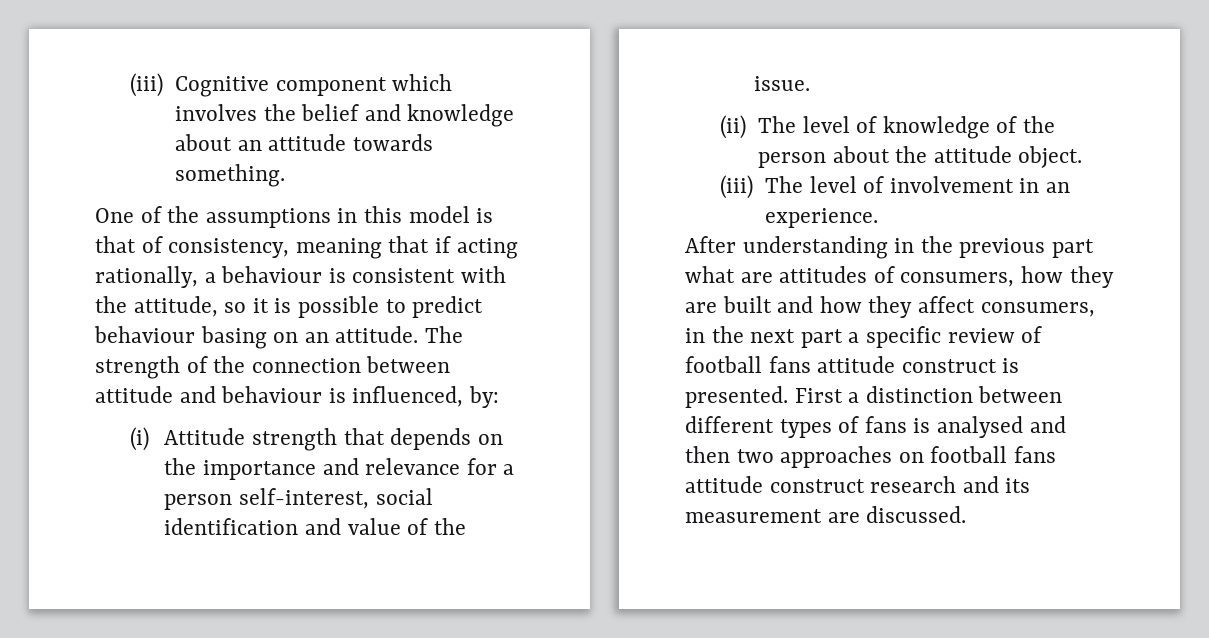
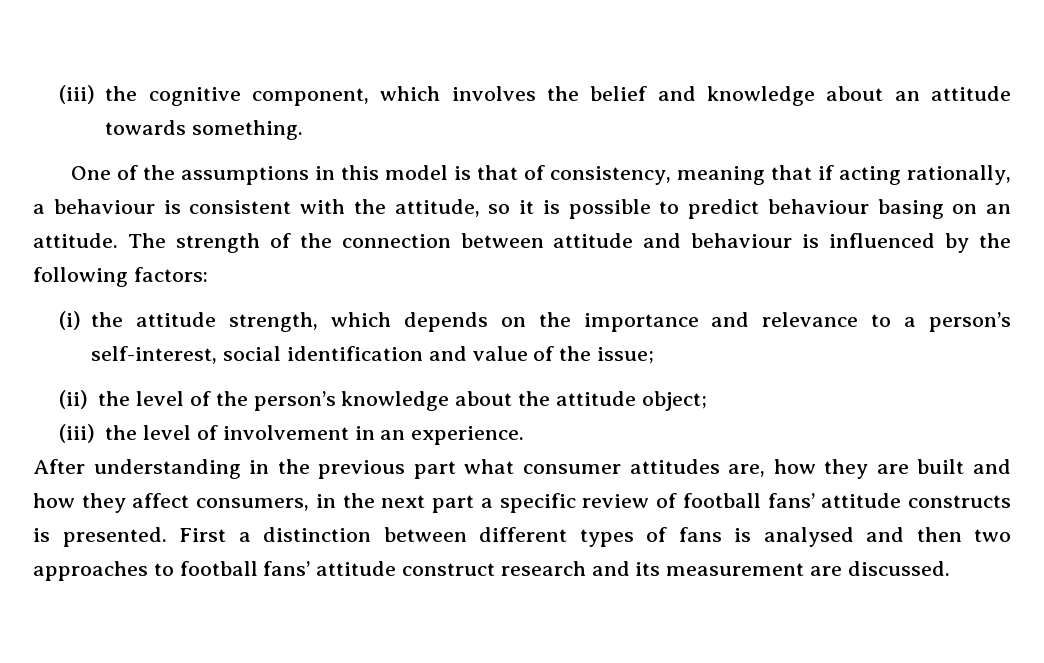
[129,73,387,97] (iii) Cognitive component -> [58,85,370,106] (iii) the cognitive component,
[352,386,500,408] [129,427,385,451] influenced, by: // (i) Attitude strength that -> [829,233,1011,253] [33,267,208,287] [58,311,392,332] influenced by the following factors: // (i) the attitude strength, which
[466,458,515,475] [164,494,233,510] for a person -> [871,312,1011,332] to a person’s
[754,76,811,91] issue. -> [597,347,655,364] issue;
[757,116,1056,139] [757,152,826,168] The level of knowledge of the person -> [98,391,450,411] the level of the person’s knowledge
[1018,146,1083,168] [719,175,803,199] object. // (iii) The -> [641,391,707,411] [58,424,138,443] object; // (iii) the
[740,266,1015,287] are attitudes of consumers, -> [523,459,766,477] consumer attitudes are,
[768,356,997,373] fans attitude construct -> [767,493,1012,508] fans’ attitude constructs
[898,446,1057,463] on football fans -> [153,561,311,576] to football fans’

